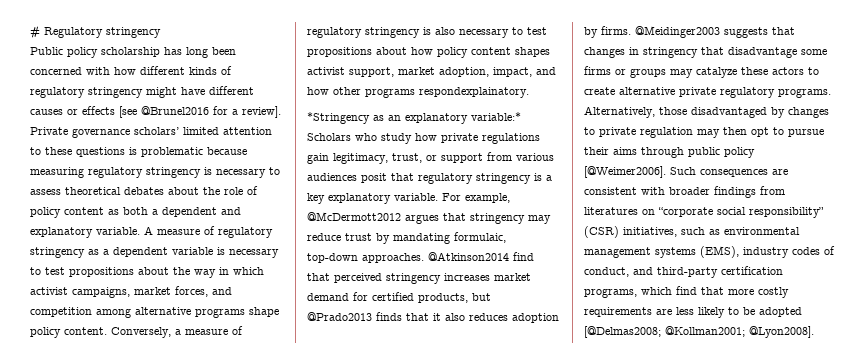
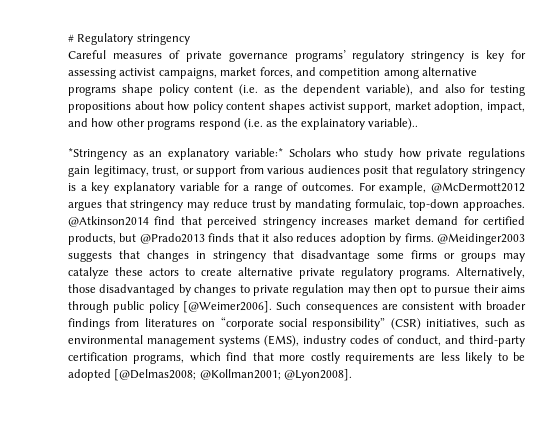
[30,47,236,58] [30,66,232,75] [30,86,254,98] [30,106,281,118] [30,127,272,138] [30,147,247,157] [30,167,280,178] [30,186,258,195] [30,207,241,218] [30,226,273,238] [30,247,279,258] [30,267,264,278] Public policy scholarship has long been concerned with how different kinds of regulatory stringency might have different causes or effects [see @Brunel2016 for a review]. Private governance scholars’ limited attention to these questions is problematic because measuring regulatory stringency is necessary to assess theoretical debates about the role of policy content as both a dependent and explanatory variable. A measure of regulatory stringency as a dependent variable is necessary to test propositions about the way in which -> [68,50,526,62] [68,68,116,79] Careful measures of private governance programs’ regulatory stringency is key for assessing
[64,326,243,338] [307,27,547,38] content. Conversely, a measure of regulatory stringency is also necessary to test -> [194,84,525,96] content (i.e. as the dependent variable), and also for testing
[419,87,529,98] respondexplainatory. -> [198,118,419,130] respond (i.e. as the explainatory variable)..
[394,193,438,201] variable. -> [179,182,354,194] variable for a range of outcomes.

